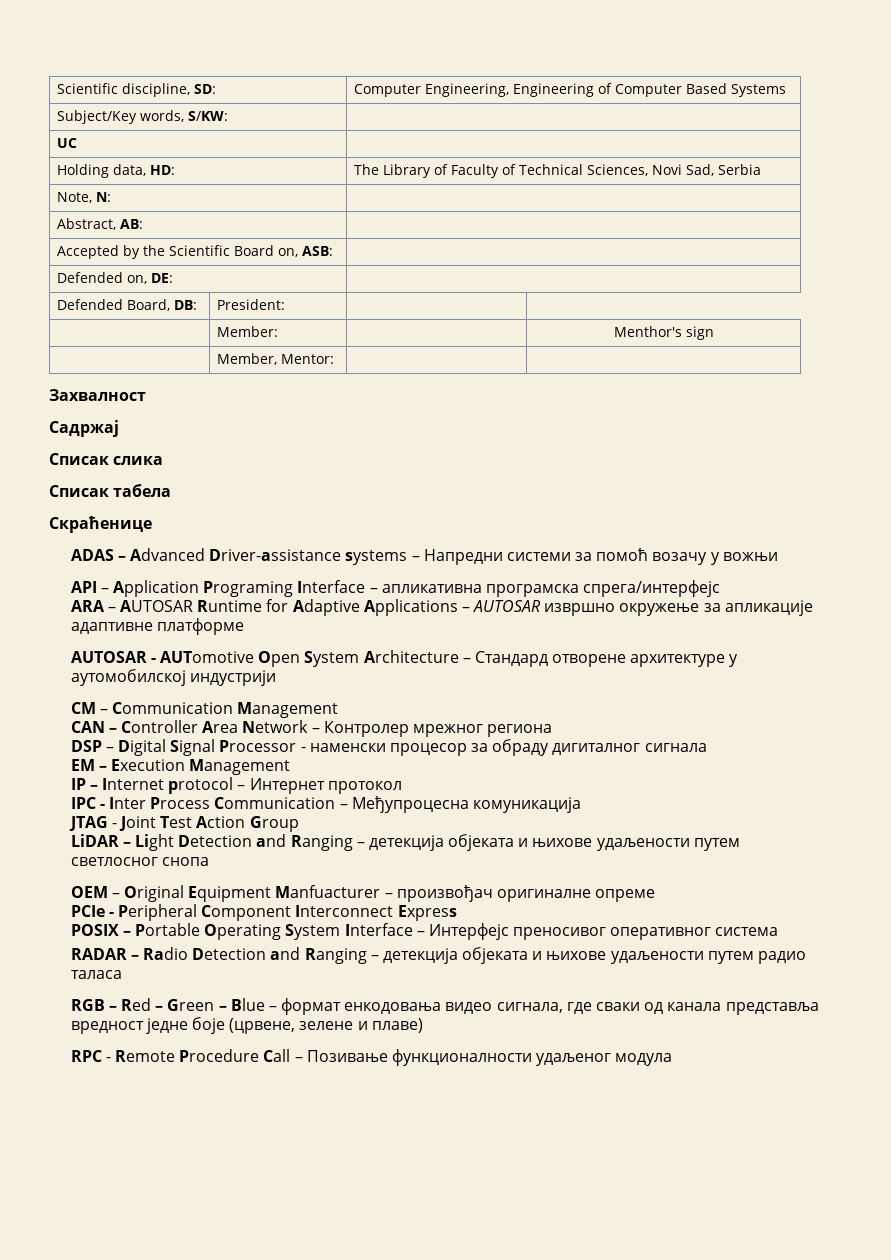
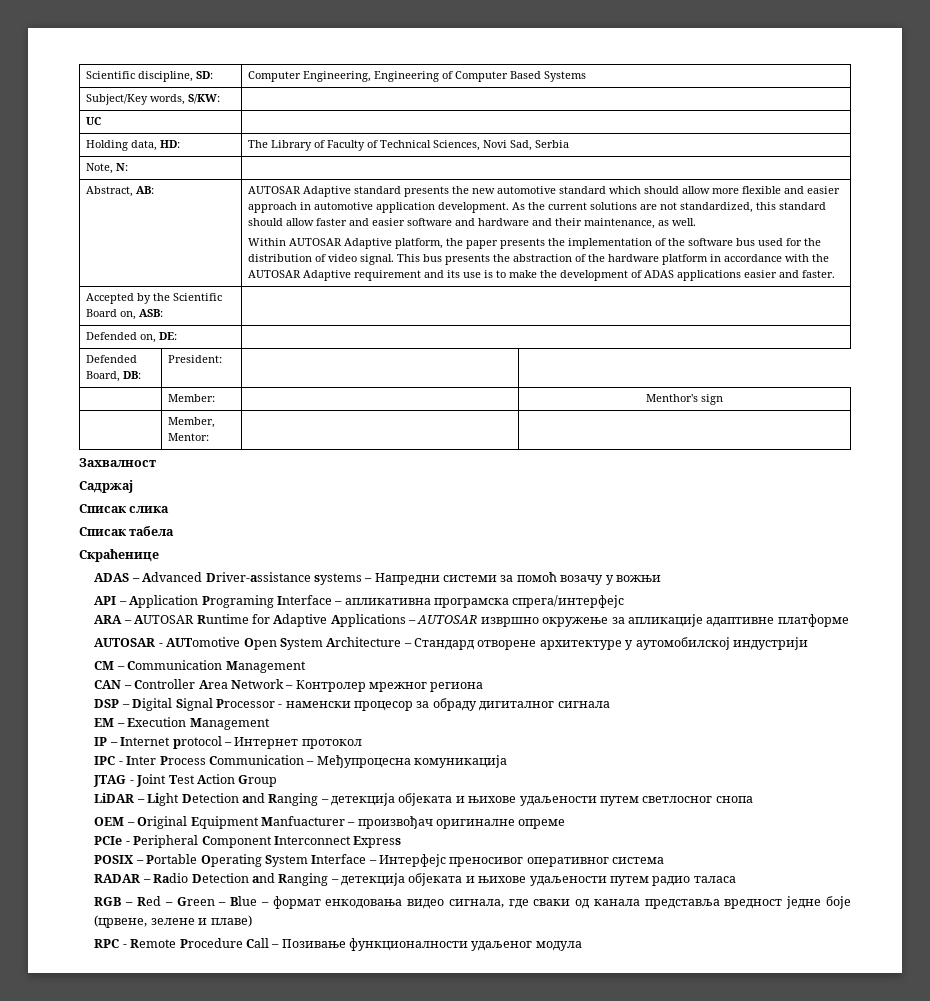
(143, 224) none -> [248,186,841,197] [248,202,827,213] [248,218,697,229] [248,238,822,249] [248,254,830,265] [248,270,836,281] AUTOSAR Adaptive standard presents the new automotive standard which should allow more flexible and easier approach in automotive application development. As the current solutions are not standardized, this standard should allow faster and easier software and hardware and their maintenance, as well. // Within AUTOSAR Adaptive platform, the paper presents the implementation of the software bus used for the distribution of video signal. This bus presents the abstraction of the hardware platform in accordance with the AUTOSAR Adaptive requirement and its use is to make the development of ADAS applications easier and faster.

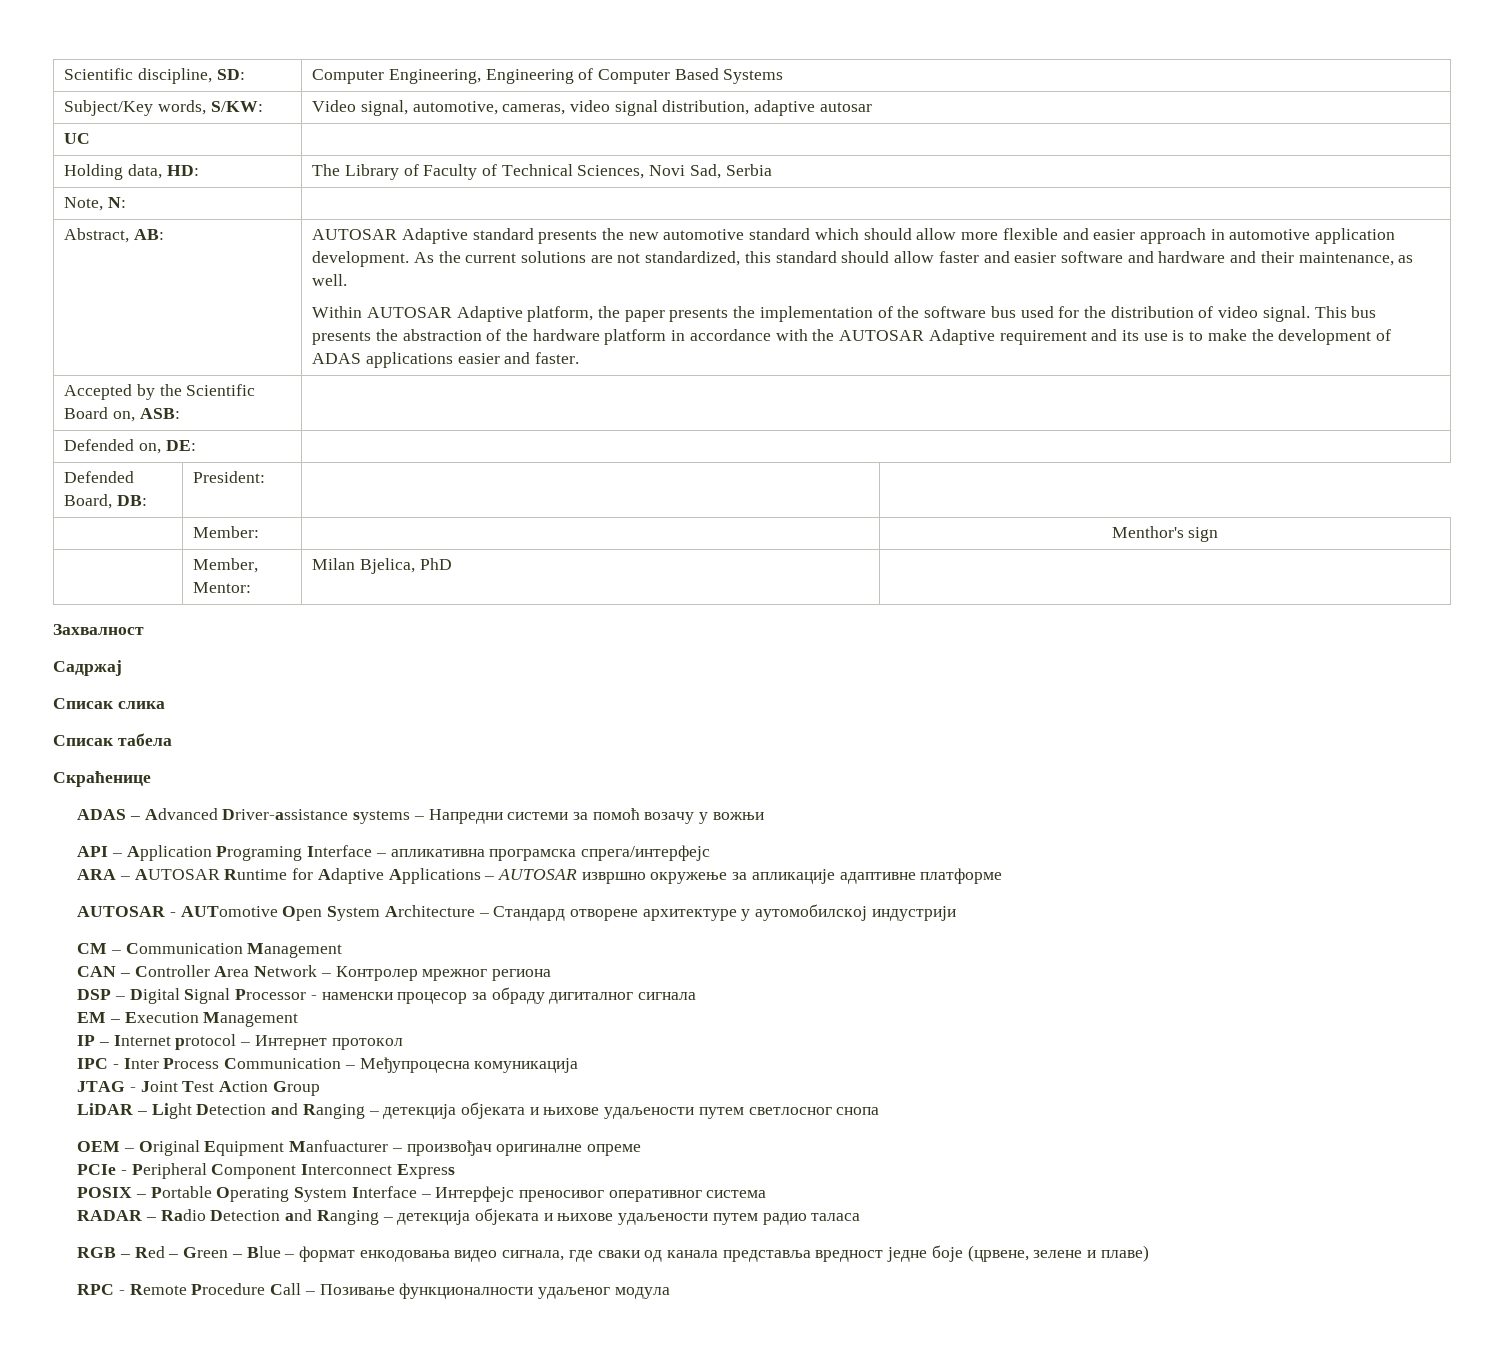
(221, 99) none -> [312,100,872,116] Video signal, automotive, cameras, video signal distribution, adaptive autosar
(210, 437) none -> [312,558,452,574] Milan Bjelica, PhD

